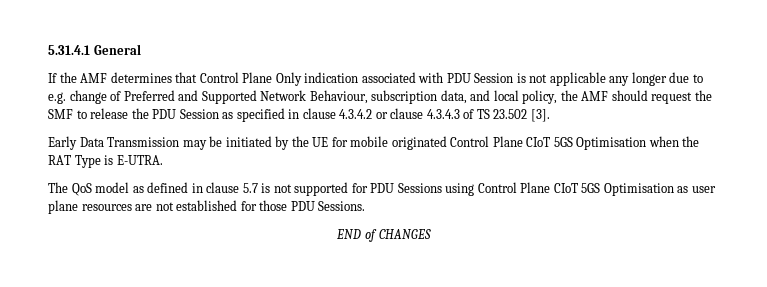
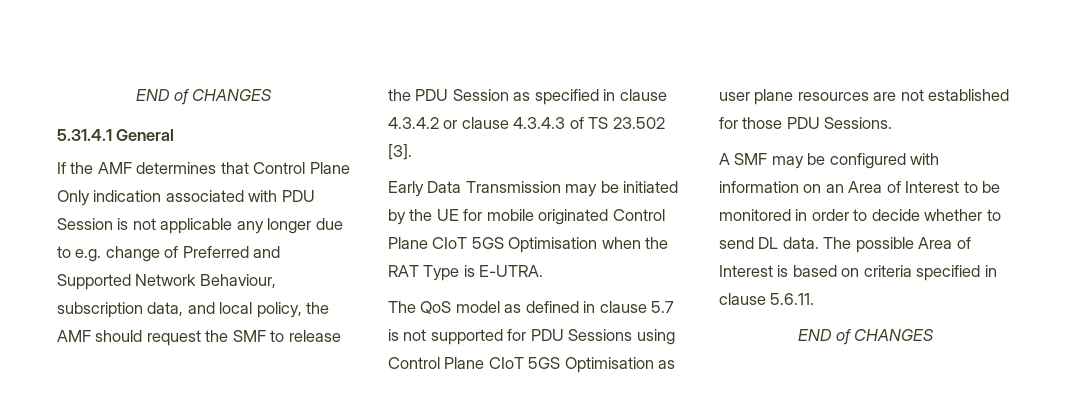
(48, 50) none -> [136,89,272,105] END of CHANGES //
(366, 206) none -> [719,153,940,169] [719,181,1001,193] [719,209,1001,221] [719,237,971,253] [719,265,997,281] [719,293,815,305] // A SMF may be configured with information on an Area of Interest to be monitored in order to decide whether to send DL data. The possible Area of Interest is based on criteria specified in clause 5.6.11.

